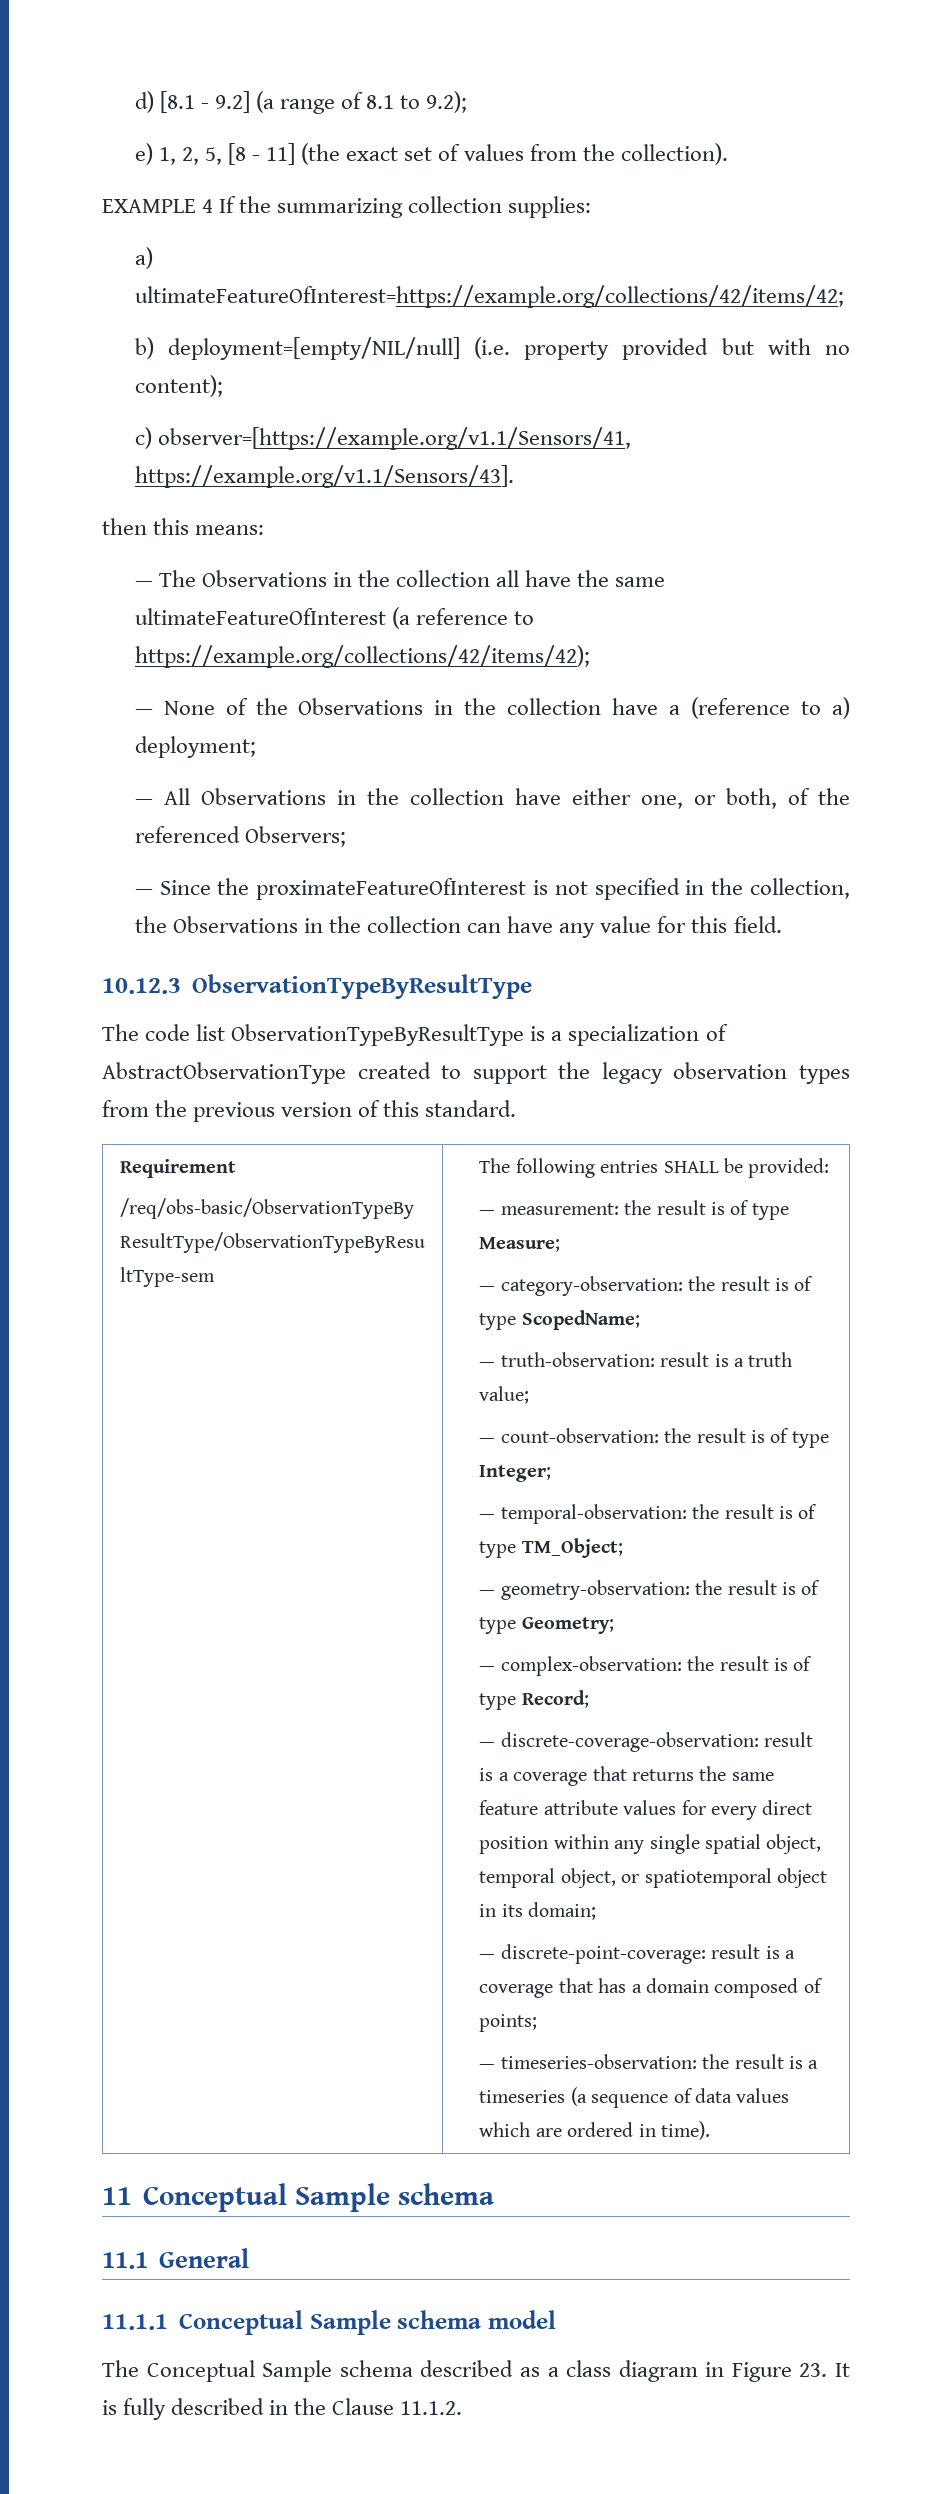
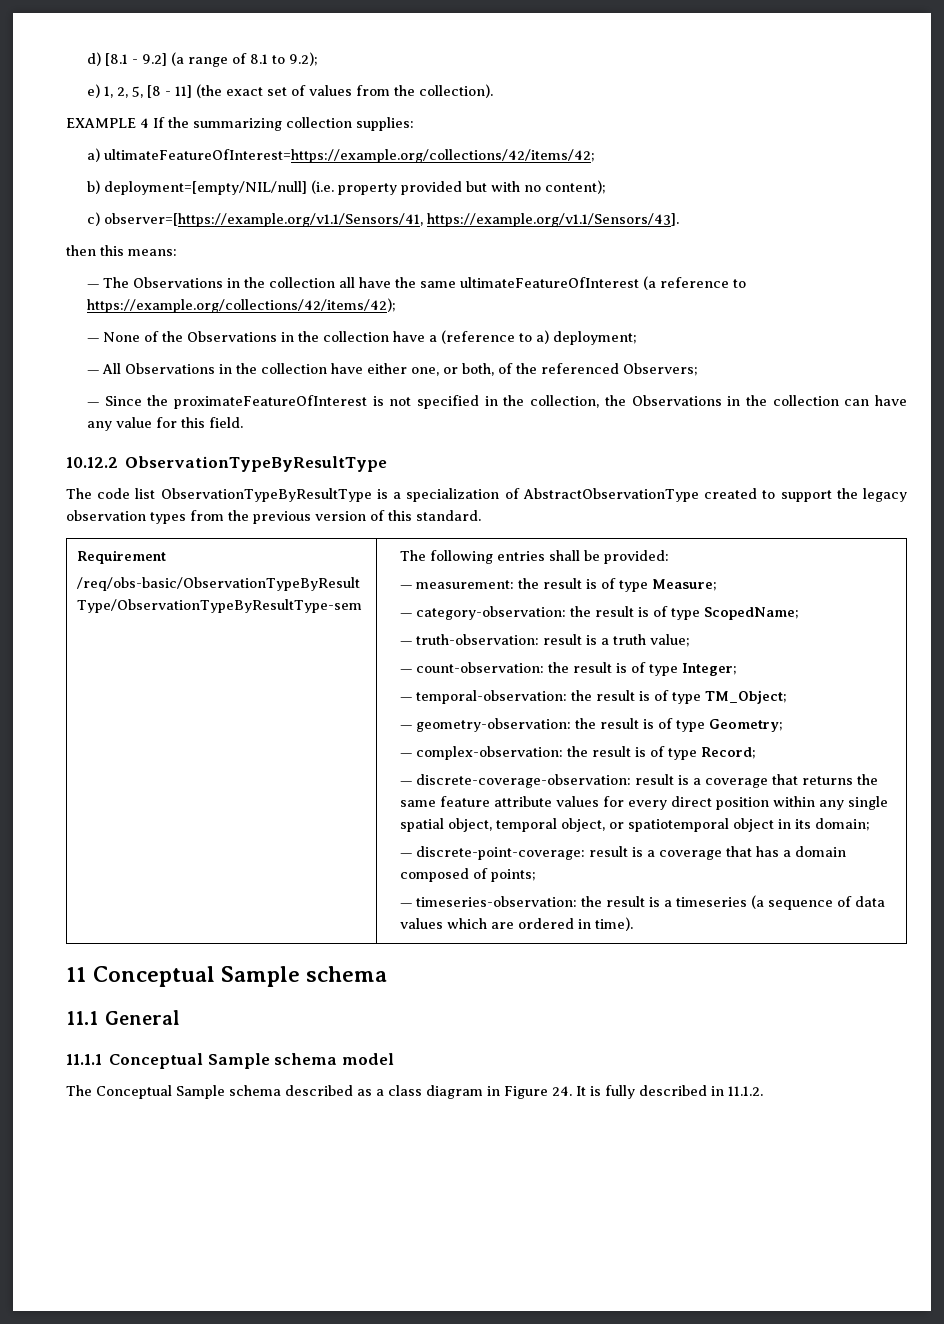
[102,978,181,994] 10.12.3 -> [66,457,118,468] 10.12.2
[663,1161,719,1173] SHALL -> [548,550,580,561] shall
[799,2363,828,2377] 23. -> [552,1086,572,1096] 24.
[294,2398,395,2415] the Clause -> (724, 1091) none

